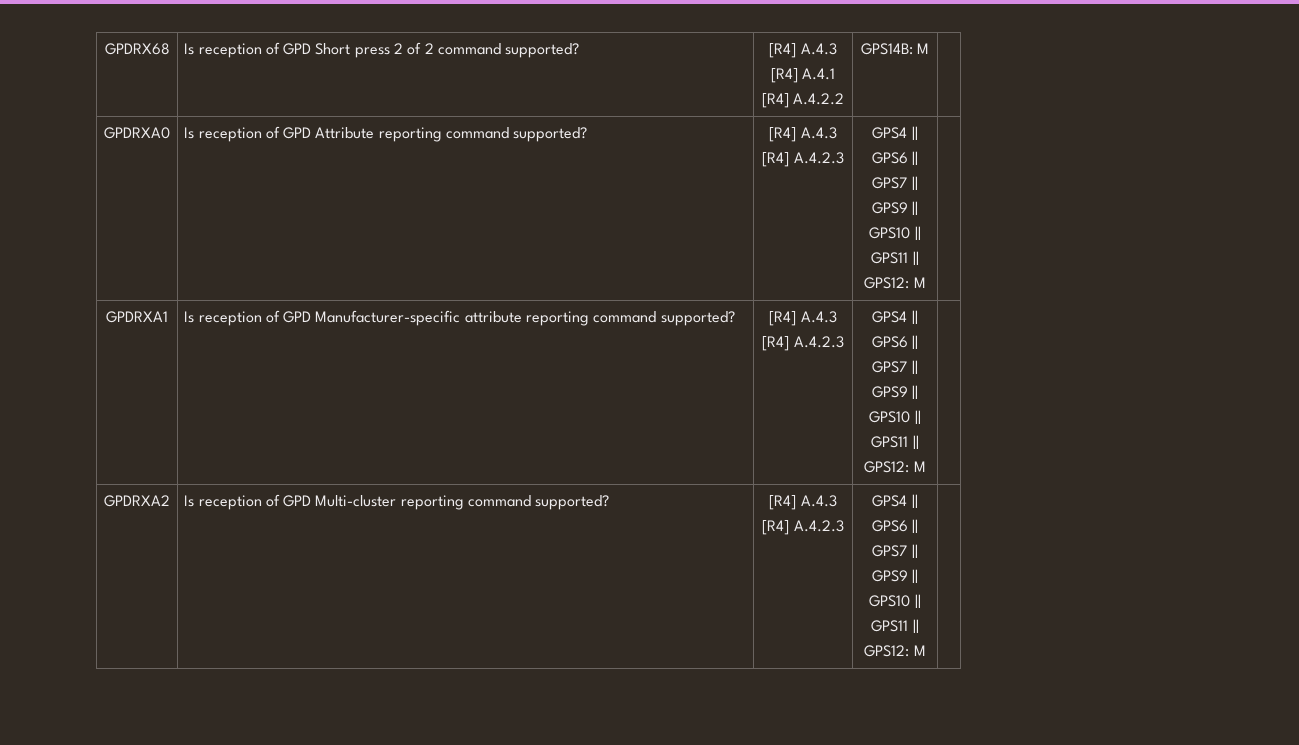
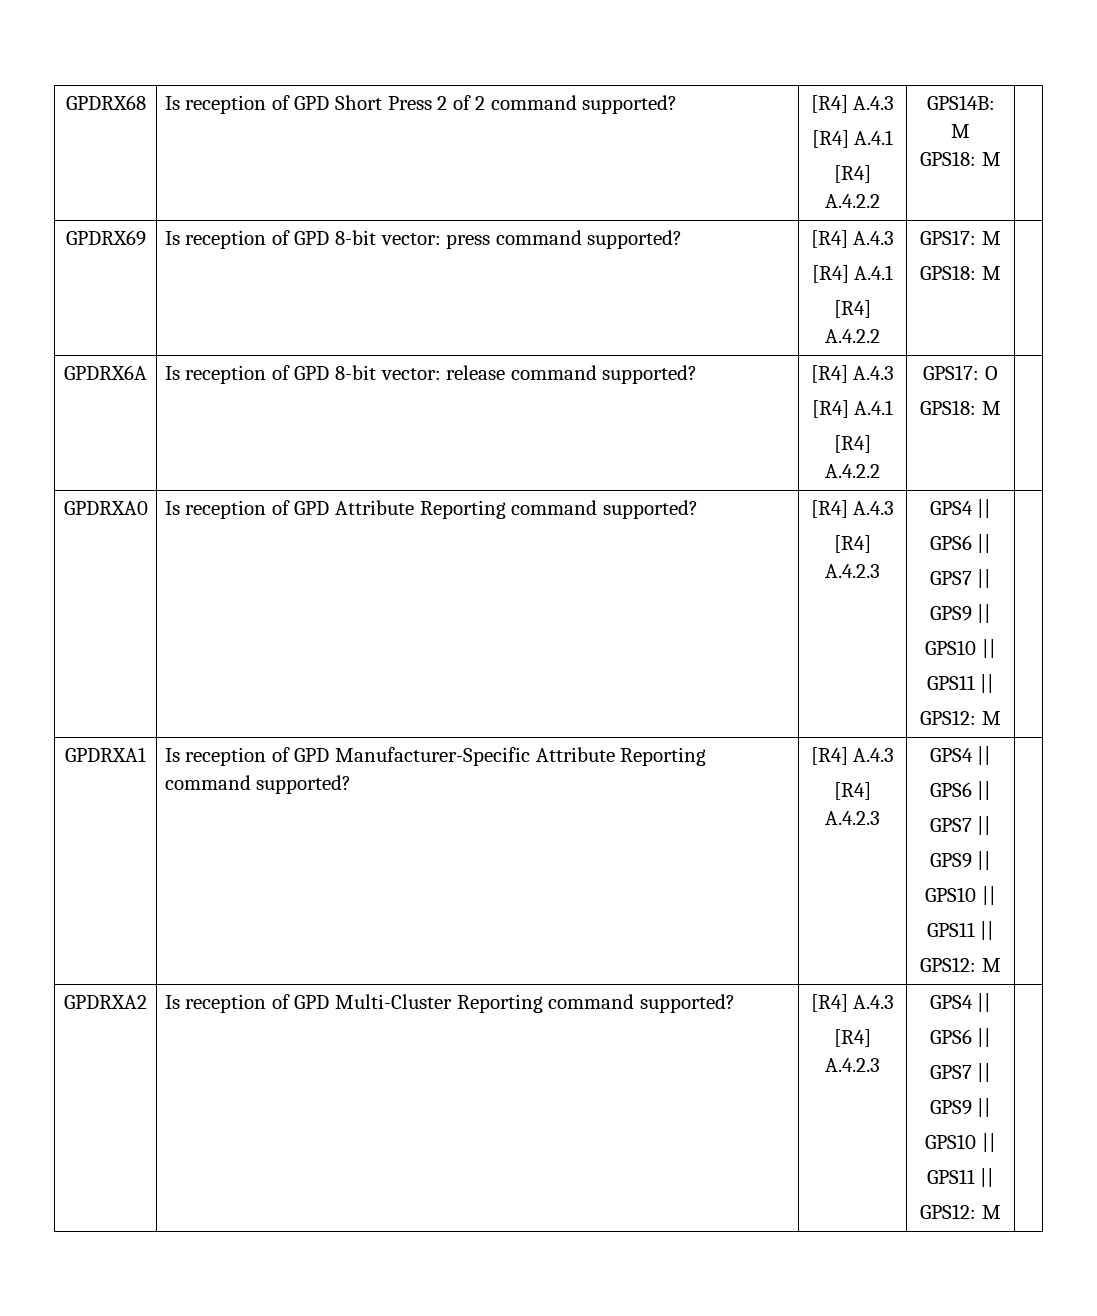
[354,47,390,58] press -> [387,96,432,110] Press
(930, 48) none -> [920,151,1001,166] [65,230,146,246] [164,230,683,249] [810,230,895,248] [811,265,894,283] [834,300,871,318] [825,329,880,343] [920,230,1001,245] [920,265,1001,280] [64,365,147,380] [164,365,698,384] [810,365,895,383] [811,400,894,418] [834,435,871,453] [825,464,880,478] [923,365,998,380] [920,400,1001,415] // GPS18: M | // GPDRX69 | Is reception of GPD 8-bit vector: press command supported? | [R4] A.4.3 // [R4] A.4.1 // [R4] A.4.2.2 | GPS17: M // GPS18: M | // GPDRX6A | Is reception of GPD 8-bit vector: release command supported? | [R4] A.4.3 // [R4] A.4.1 // [R4] A.4.2.2 | GPS17: O // GPS18: M
[378,127,442,142] reporting -> [419,500,506,519] Reporting
[315,310,590,326] Manufacturer-specific attribute reporting -> [334,747,707,766] Manufacturer-Specific Attribute Reporting
[315,495,464,510] Multi-cluster reporting -> [334,994,543,1013] Multi-Cluster Reporting

